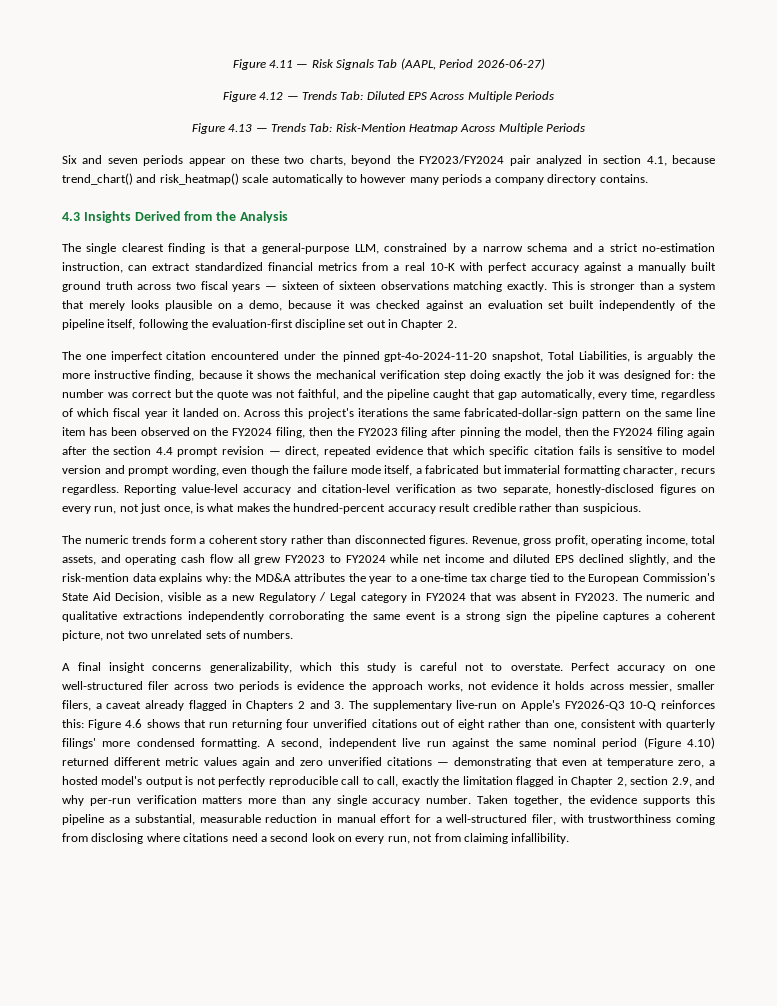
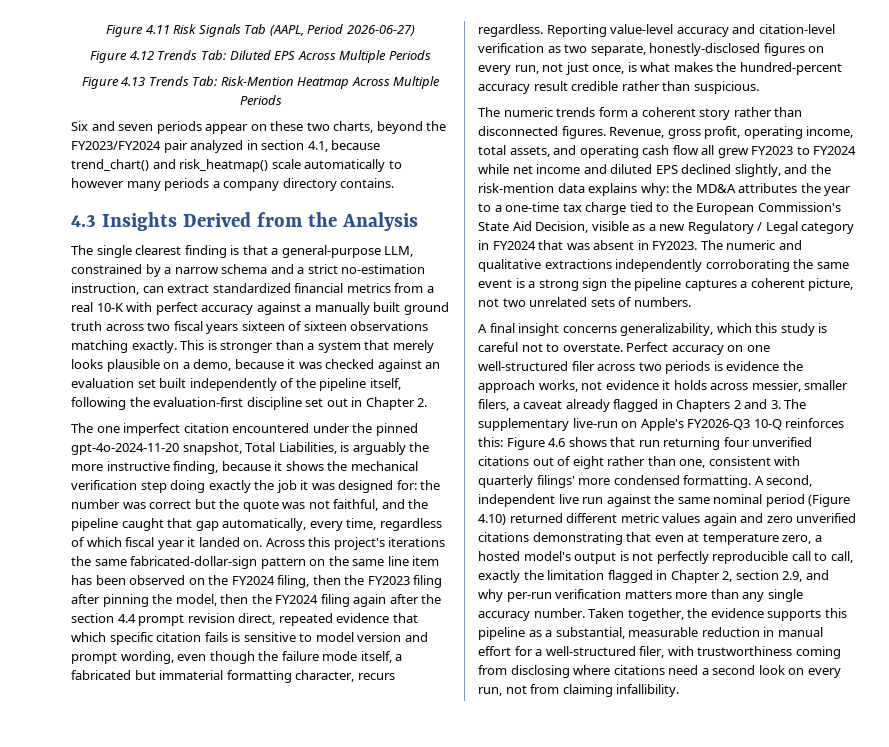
[296,64,309,68] — -> (170, 29) none
[286,96,299,100] — -> (154, 55) none
[255,128,268,132] — -> (146, 81) none
[265,286,277,290] — -> (239, 329) none
[268,451,281,455] — -> (235, 618) none
[437,762,449,766] — -> (529, 537) none

